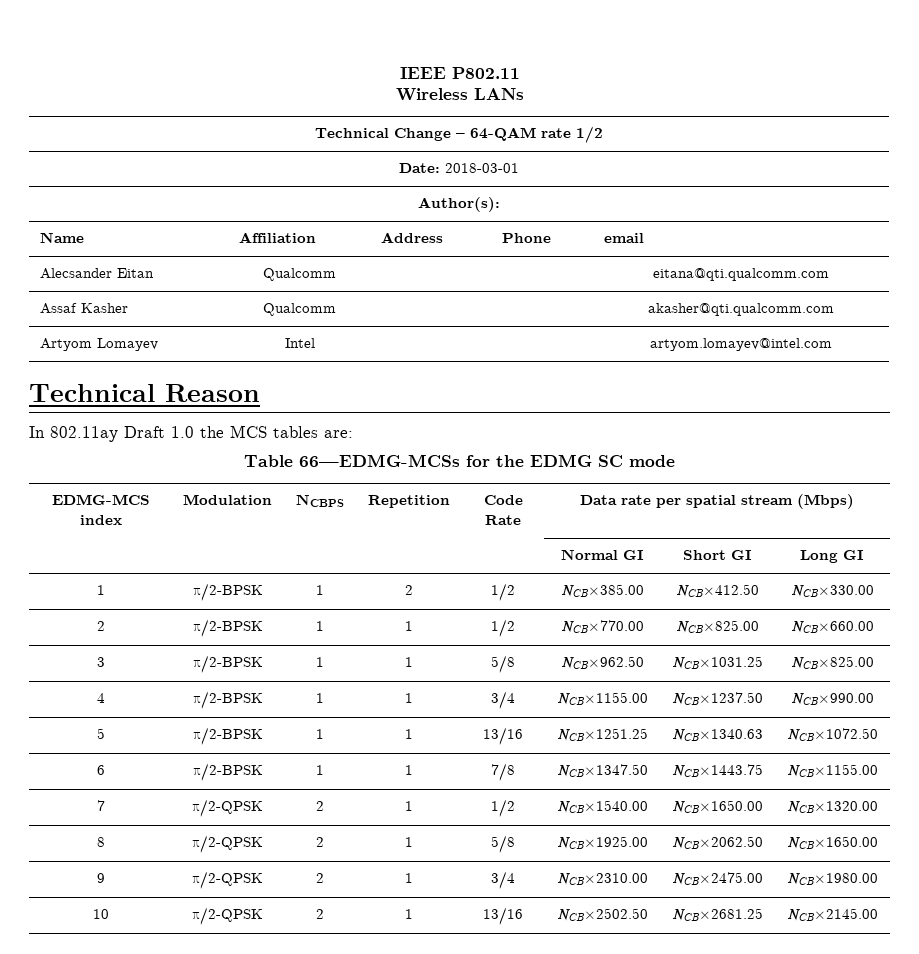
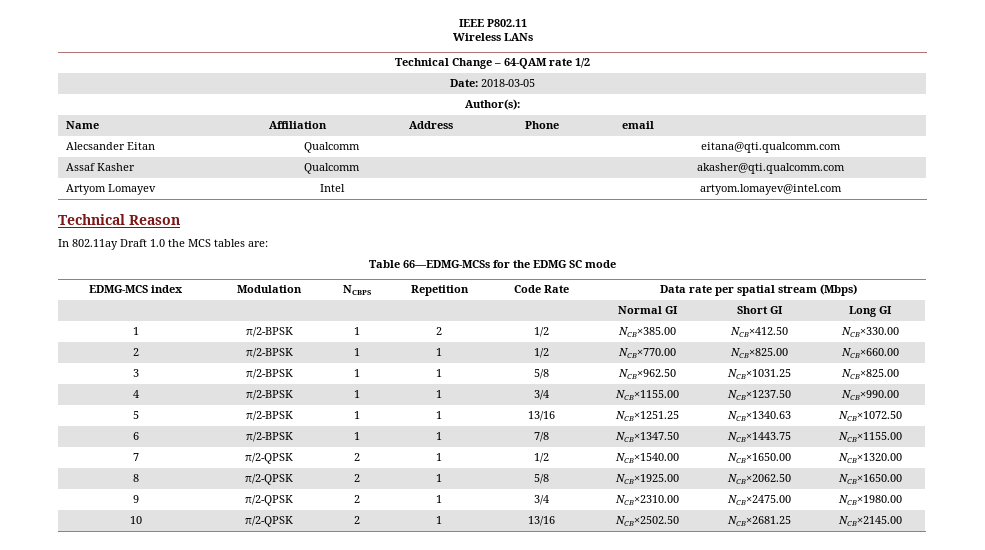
[445,163,519,173] 2018-03-01 -> [481,79,535,87] 2018-03-05

